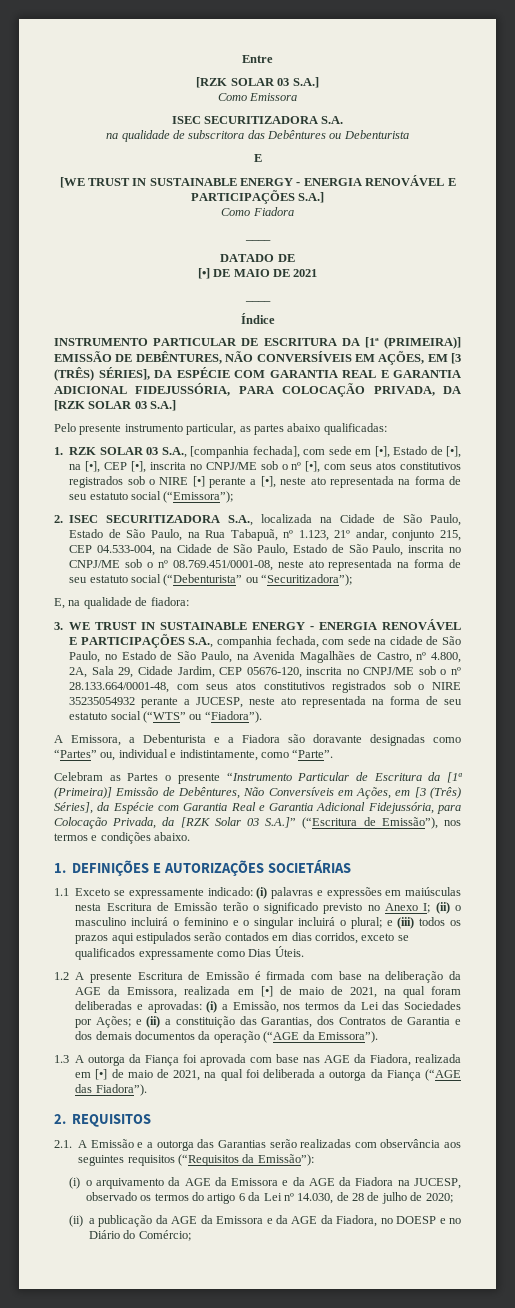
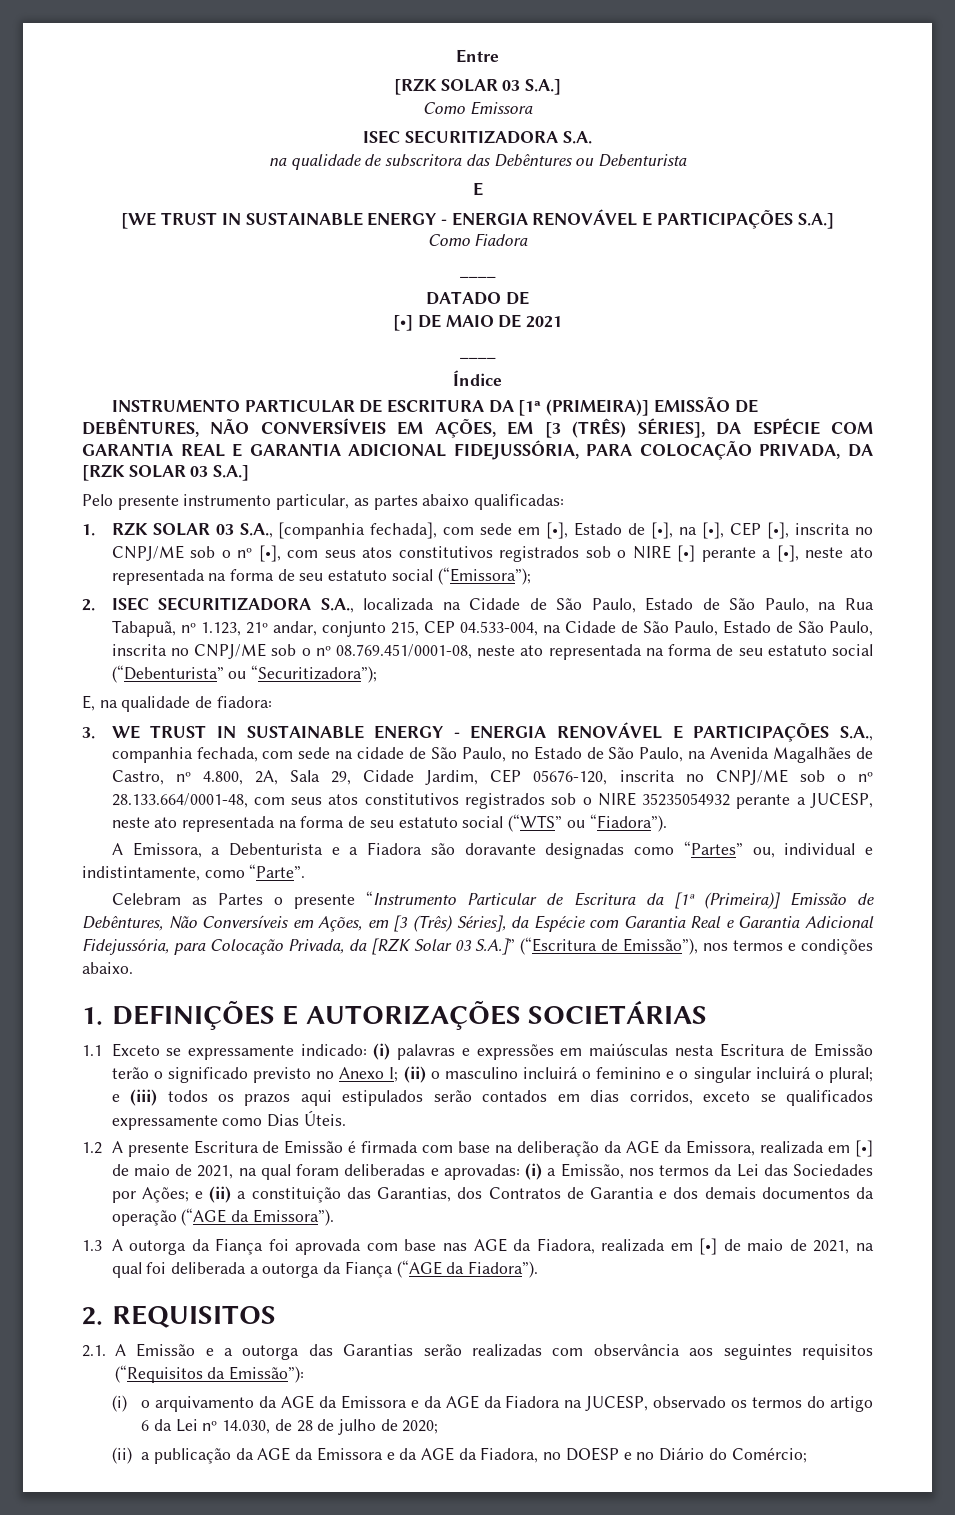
[75,1084,93,1093] das -> [446,1262,465,1274] da

